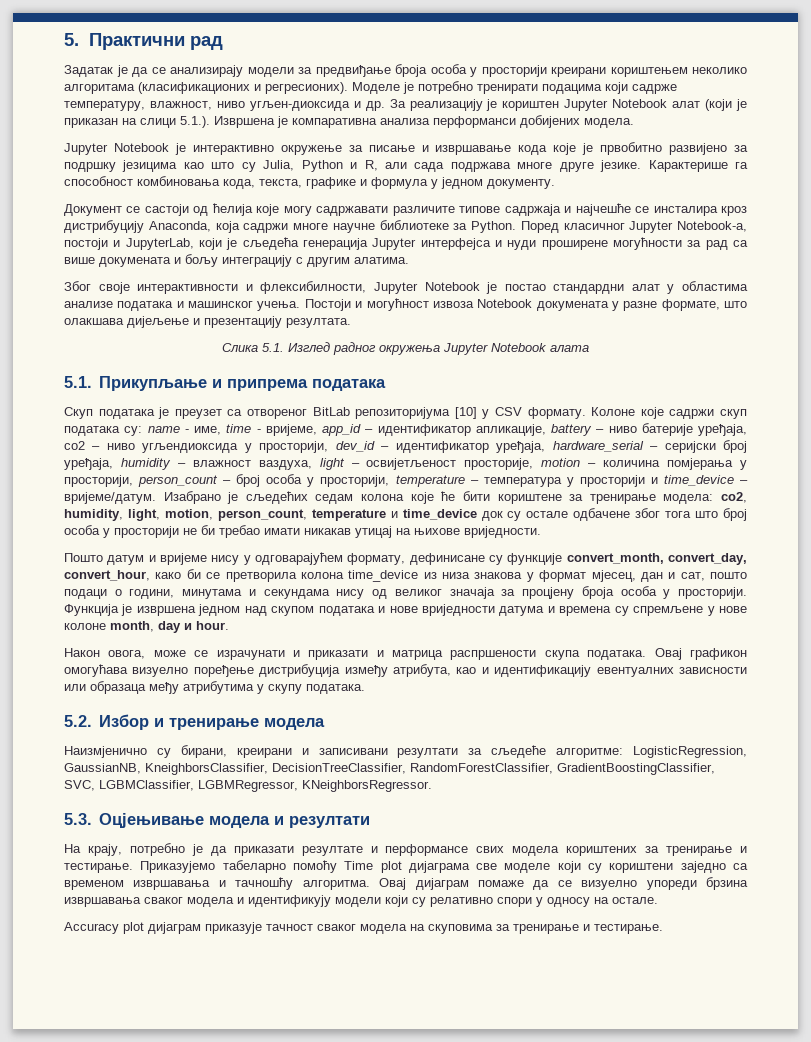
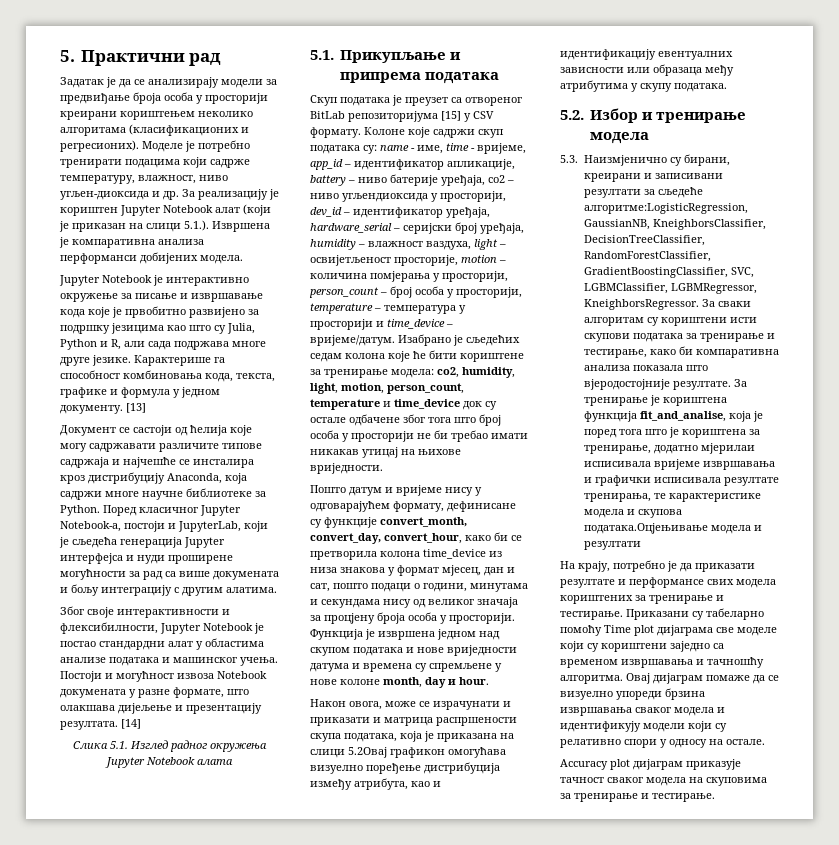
(555, 184) none -> [126,403,146,413] [13]
(351, 323) none -> [121,719,141,729] [14]
[454,407,477,419] [10] -> [441,111,461,121] [15]
[587,648,682,660] података. Овај -> [344,731,514,742] [310,747,387,758] података, која је приказана на слици 5.2Овај
(325, 724) none -> [560,155,578,163] 5.3.
[556,746,747,758] алгоритме: LogisticRegression, -> [583,203,748,214] алгоритме:LogisticRegression,
[302,780,432,792] [64,813,204,828] KNeighborsRegressor. // 5.3. Оцјењивање -> [583,299,751,310] [583,317,757,326] [583,333,775,342] [583,346,779,358] [583,365,708,371] [583,379,747,390] [583,395,727,406] [583,411,763,422] [583,427,760,438] [583,443,755,454] [583,459,775,470] [583,475,779,486] [583,493,761,502] [583,509,682,518] [583,523,708,534] KneighborsRegressor. За сваки алгоритам су кориштени исти скупови података за тренирање и тестирање, како би компаративна анализа показала што вјеродостојније резултате. За тренирање је кориштена функција fit_and_analise, која је поред тога што је кориштена за тренирање, додатно мјерилаи исписивала вријеме извршавања и графички исписивала резултате тренирања, те карактеристике модела и скупова података.Оцјењивање
[140,861,216,873] Приказујемо -> [626,609,704,620] Приказани су

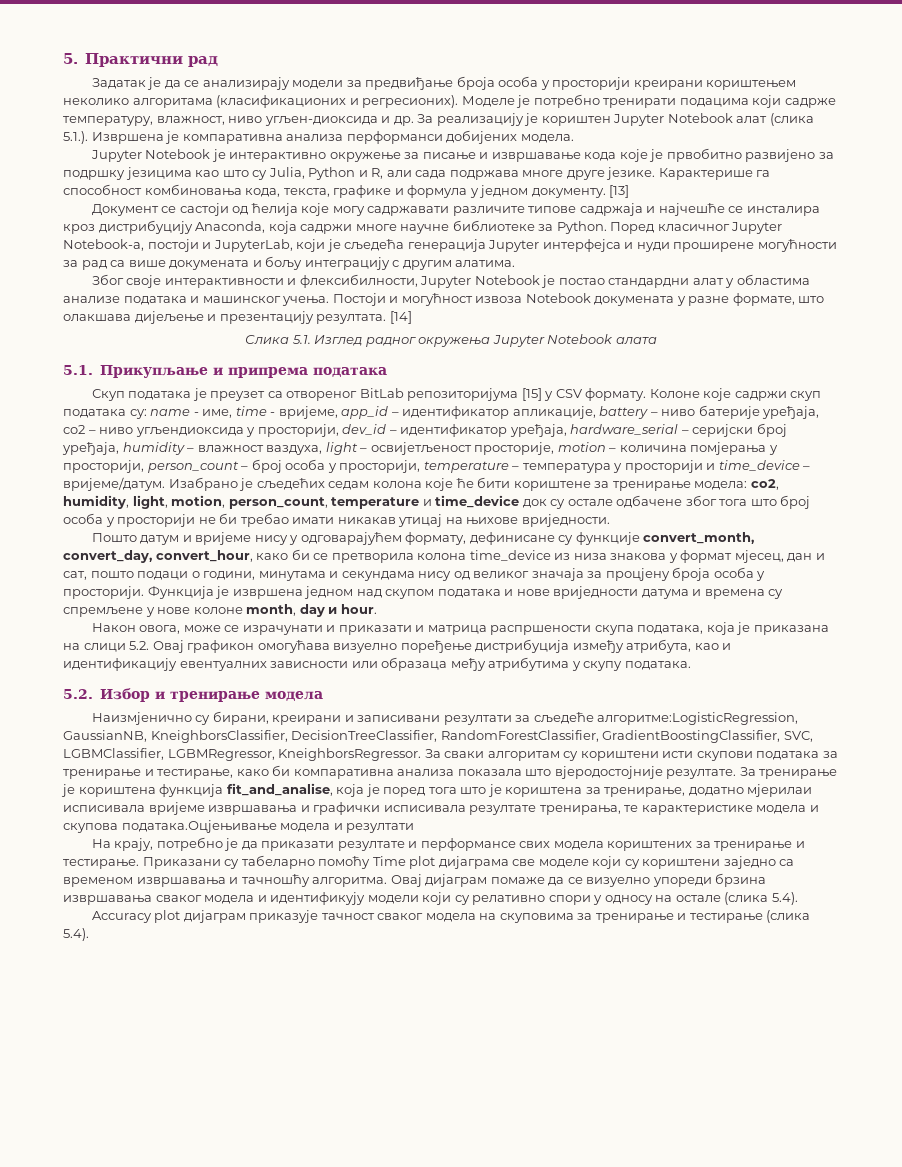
[243,204,271,216] [59,221,181,232] (који је приказан на слици -> [769,113,814,126] (слика
[348,747,387,758] 5.2Овај -> [129,640,184,653] 5.2. Овај
[560,155,578,163] 5.3. -> (323, 696) none
[726,739,765,745] остале. -> [675,892,798,905] остале (слика 5.4).
[652,793,715,802] тестирање. -> [689,910,811,923] [63,928,89,941] тестирање (слика 5.4).

